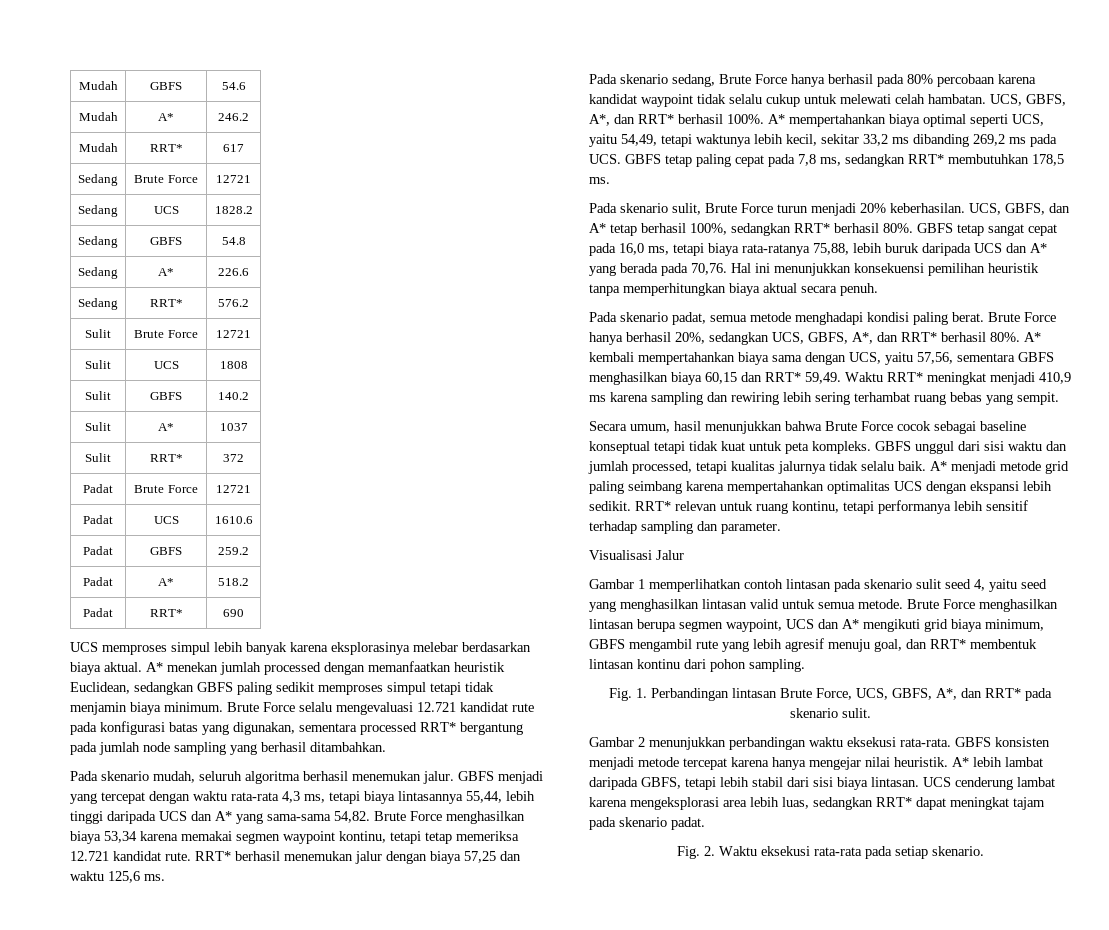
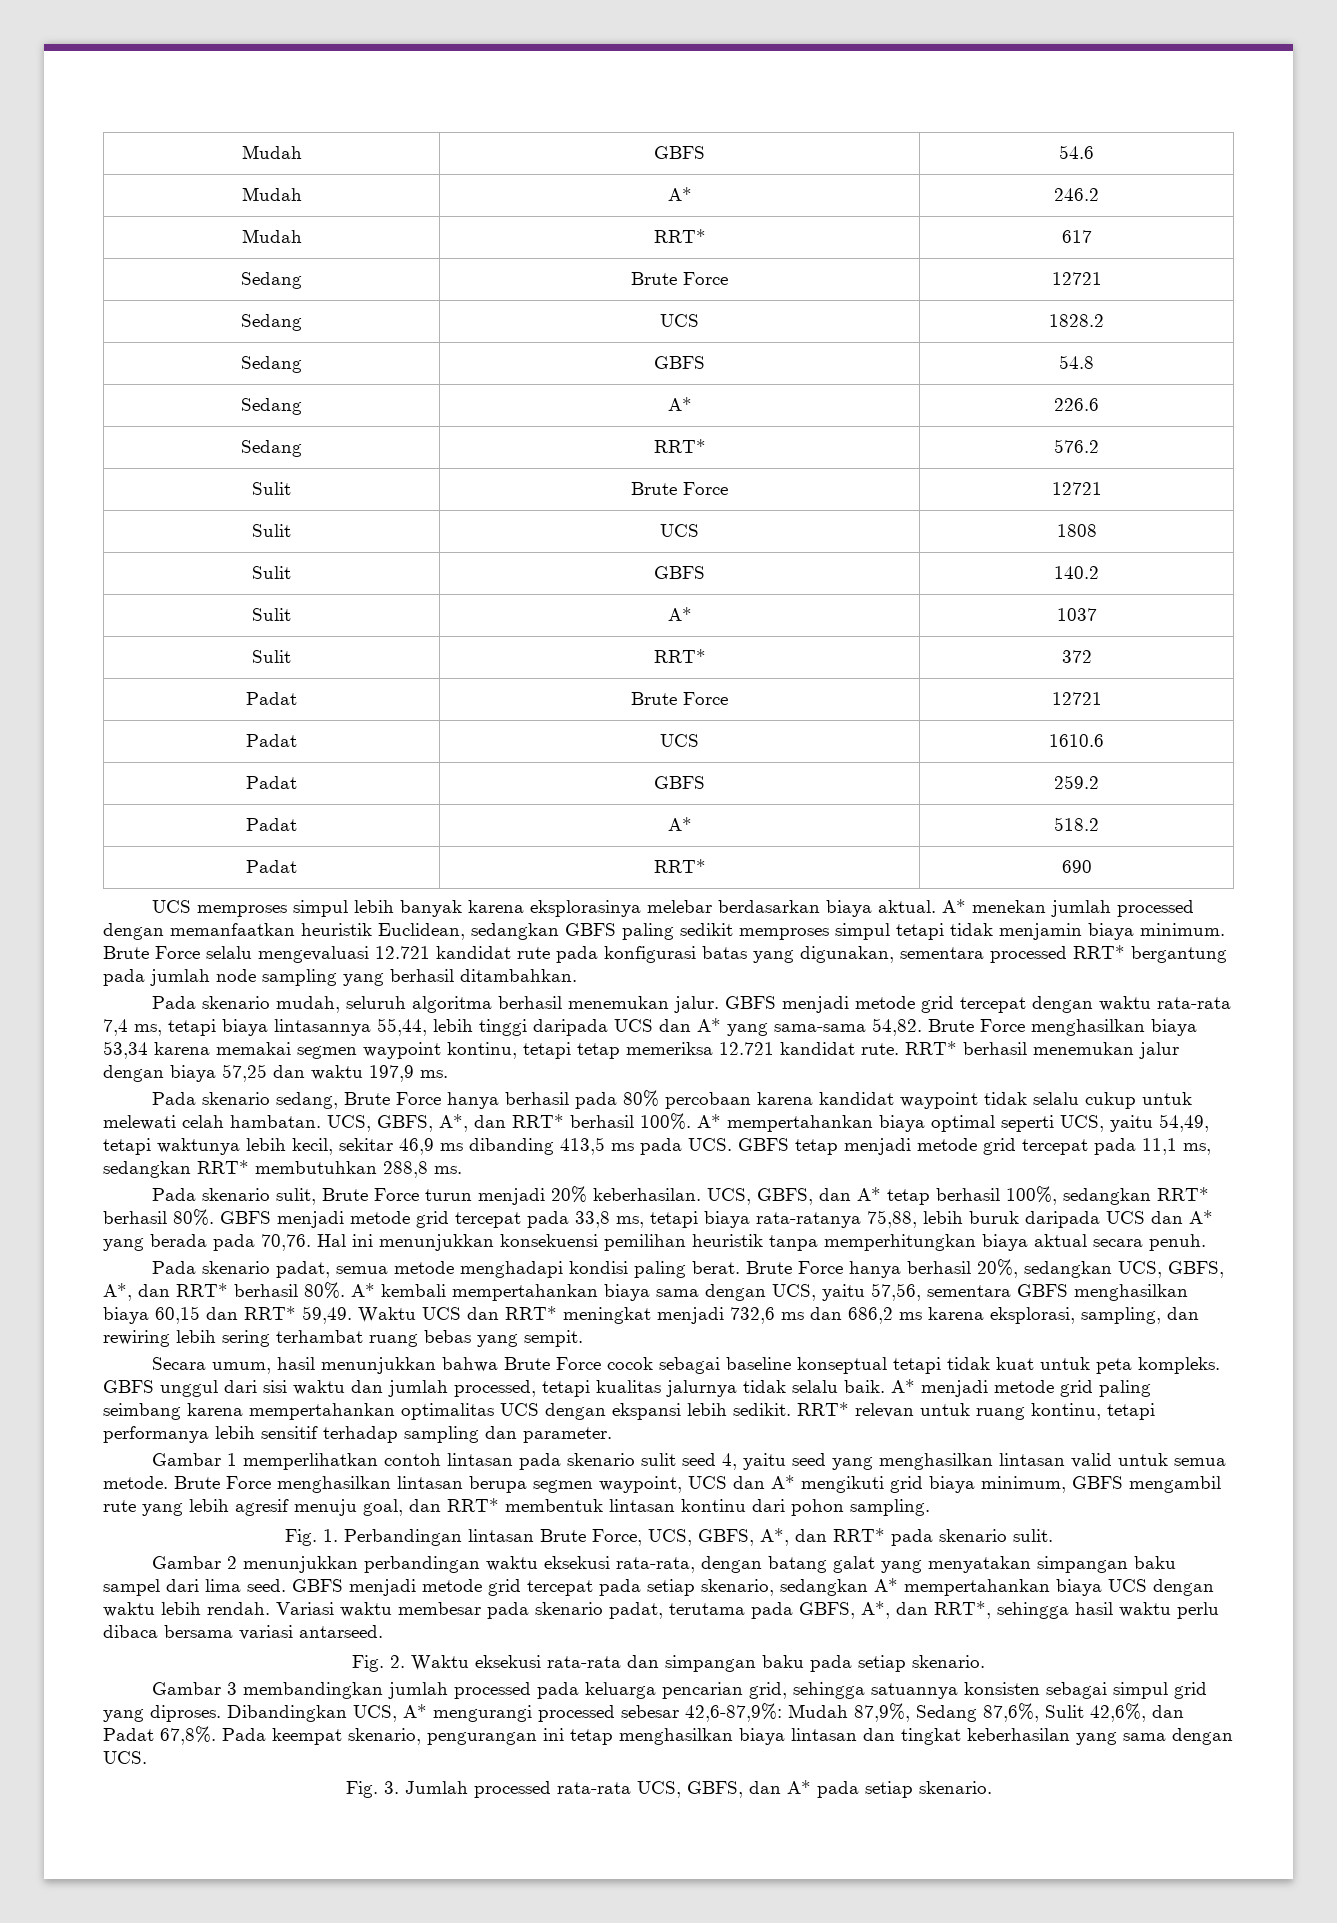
[70,793,97,804] yang -> [854,996,954,1013] metode grid
[282,791,300,803] 4,3 -> [103,1019,128,1036] 7,4
[108,871,140,883] 125,6 -> [369,1065,414,1082] 197,9
[863,134,888,146] 33,2 -> [399,1138,434,1155] 46,9
[973,134,1005,146] 269,2 -> [560,1137,605,1155] 413,5
[696,154,816,167] paling cepat pada 7,8 -> [844,1138,1177,1155] menjadi metode grid tercepat pada 11,1
[1032,154,1064,166] 178,5 -> [383,1161,428,1178] 288,8
[957,224,1057,236] [589,243,644,256] tetap sangat cepat pada 16,0 -> [277,1211,610,1228] menjadi metode grid tercepat pada 33,8
(883, 377) none -> [422,1307,499,1320] UCS dan
[1039,372,1071,384] [589,392,703,405] 410,9 ms karena sampling -> [730,1307,1161,1324] 732,6 ms dan 686,2 ms karena eksplorasi, sampling,
[589,550,684,560] // Visualisasi Jalur -> (612, 1435) none
[900,737,1050,747] [589,757,1043,770] [589,777,1055,790] [589,797,1045,810] [589,817,705,830] rata-rata. GBFS konsisten menjadi metode tercepat karena hanya mengejar nilai heuristik. A* lebih lambat daripada GBFS, tetapi lebih stabil dari sisi biaya lintasan. UCS cenderung lambat karena mengeksplorasi area lebih luas, sedangkan RRT* dapat meningkat tajam pada skenario padat. -> [615,1556,1176,1573] [103,1578,1214,1596] [103,1601,1219,1619] [103,1625,383,1640] rata-rata, dengan batang galat yang menyatakan simpangan baku sampel dari lima seed. GBFS menjadi metode grid tercepat pada setiap skenario, sedangkan A* mempertahankan biaya UCS dengan waktu lebih rendah. Variasi waktu membesar pada skenario padat, terutama pada GBFS, A*, dan RRT*, sehingga hasil waktu perlu dibaca bersama variasi antarseed.
[864,846,984,859] pada setiap skenario. -> [627,1655,985,1672] [151,1682,1207,1699] [103,1703,1184,1722] [103,1726,1233,1745] [103,1751,147,1764] [345,1780,992,1798] dan simpangan baku pada setiap skenario. // Gambar 3 membandingkan jumlah processed pada keluarga pencarian grid, sehingga satuannya konsisten sebagai simpul grid yang diproses. Dibandingkan UCS, A* mengurangi processed sebesar 42,6-87,9%: Mudah 87,9%, Sedang 87,6%, Sulit 42,6%, dan Padat 67,8%. Pada keempat skenario, pengurangan ini tetap menghasilkan biaya lintasan dan tingkat keberhasilan yang sama dengan UCS. // Fig. 3. Jumlah processed rata-rata UCS, GBFS, dan A* pada setiap skenario.

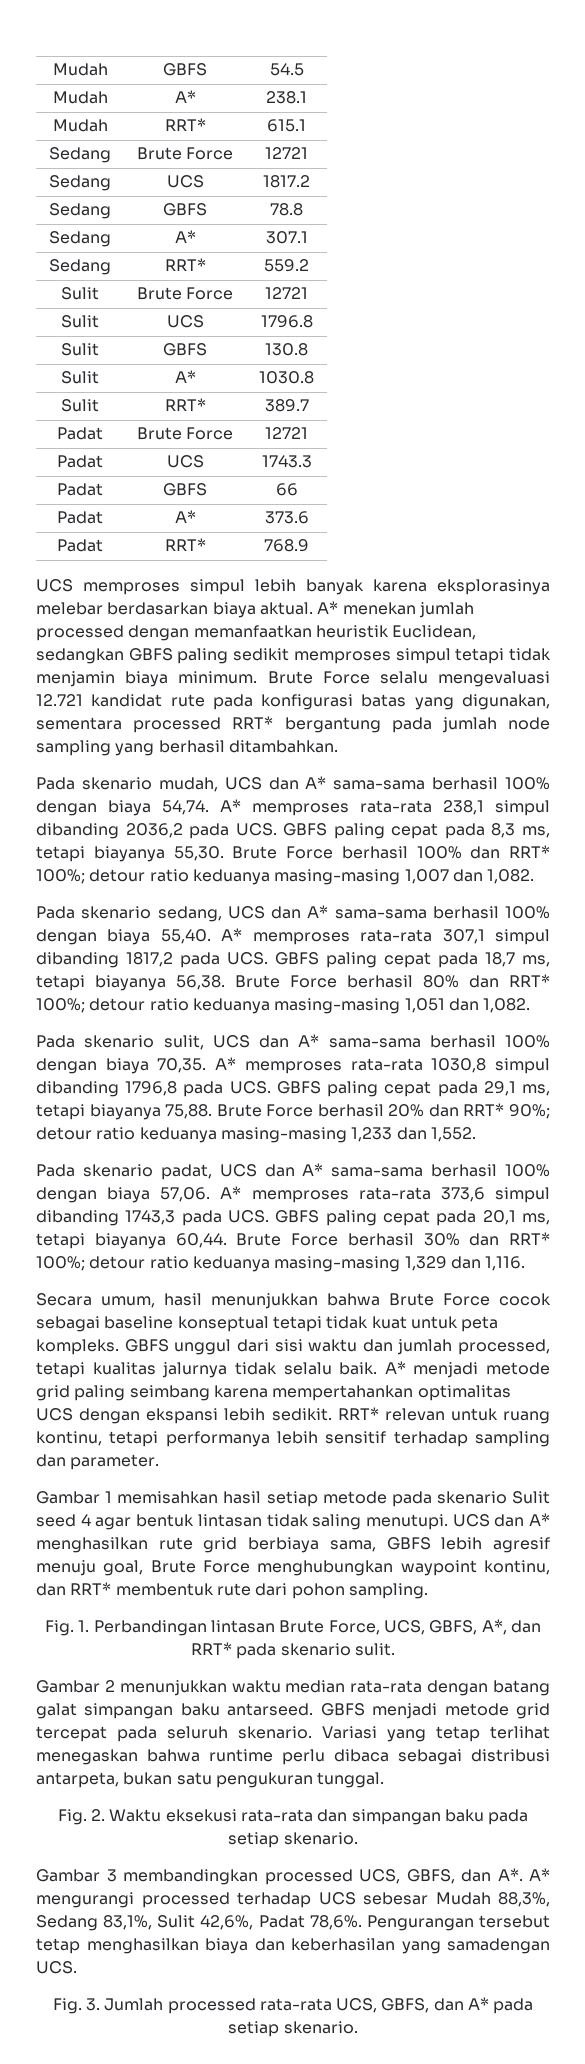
[1059,145,1094,159] 54.6 -> [269,63,304,76] 54.5
[1054,188,1099,201] 246.2 -> [266,91,307,104] 238.1
[1061,230,1092,243] 617 -> [267,119,306,132] 615.1
[1049,314,1104,327] 1828.2 -> [263,175,310,188] 1817.2
[1059,355,1094,369] 54.8 -> [270,203,303,216] 78.8
[1054,398,1099,411] 226.6 -> [265,231,308,244] 307.1
[1054,439,1099,453] 576.2 -> [264,259,309,272] 559.2
[1056,524,1097,537] 1808 -> [260,315,313,328] 1796.8
[1054,566,1099,579] 140.2 -> [265,343,308,356] 130.8
[1056,608,1097,621] 1037 -> [259,371,314,384] 1030.8
[1061,650,1092,663] 372 -> [264,399,309,412] 389.7
[1049,734,1104,747] 1610.6 -> [261,455,312,468] 1743.3
[1054,775,1099,789] 259.2 -> [275,483,298,496] 66
[1054,817,1099,831] 518.2 -> [264,511,309,524] 373.6
[1061,860,1092,873] 690 -> [264,539,309,552] 768.9
[345,996,1231,1013] [103,1018,1197,1036] [103,1041,1179,1059] [103,1064,448,1082] [151,1090,1192,1109] [103,1113,1209,1132] [103,1137,1211,1155] [103,1160,462,1178] [151,1186,1209,1205] [103,1209,1213,1228] [103,1234,1206,1251] [151,1259,1224,1278] [103,1282,1188,1301] [103,1306,1199,1324] [103,1330,583,1347] seluruh algoritma berhasil menemukan jalur. GBFS menjadi metode grid tercepat dengan waktu rata-rata 7,4 ms, tetapi biaya lintasannya 55,44, lebih tinggi daripada UCS dan A* yang sama-sama 54,82. Brute Force menghasilkan biaya 53,34 karena memakai segmen waypoint kontinu, tetapi tetap memeriksa 12.721 kandidat rute. RRT* berhasil menemukan jalur dengan biaya 57,25 dan waktu 197,9 ms. // Pada skenario sedang, Brute Force hanya berhasil pada 80% percobaan karena kandidat waypoint tidak selalu cukup untuk melewati celah hambatan. UCS, GBFS, A*, dan RRT* berhasil 100%. A* mempertahankan biaya optimal seperti UCS, yaitu 54,49, tetapi waktunya lebih kecil, sekitar 46,9 ms dibanding 413,5 ms pada UCS. GBFS tetap menjadi metode grid tercepat pada 11,1 ms, sedangkan RRT* membutuhkan 288,8 ms. // Pada skenario sulit, Brute Force turun menjadi 20% keberhasilan. UCS, GBFS, dan A* tetap berhasil 100%, sedangkan RRT* berhasil 80%. GBFS menjadi metode grid tercepat pada 33,8 ms, tetapi biaya rata-ratanya 75,88, lebih buruk daripada UCS dan A* yang berada pada 70,76. Hal ini menunjukkan konsekuensi pemilihan heuristik tanpa memperhitungkan biaya aktual secara penuh. // Pada skenario padat, semua metode menghadapi kondisi paling berat. Brute Force hanya berhasil 20%, sedangkan UCS, GBFS, A*, dan RRT* berhasil 80%. A* kembali mempertahankan biaya sama dengan UCS, yaitu 57,56, sementara GBFS menghasilkan biaya 60,15 dan RRT* 59,49. Waktu UCS dan RRT* meningkat menjadi 732,6 ms dan 686,2 ms karena eksplorasi, sampling, dan rewiring lebih sering terhambat ruang bebas yang sempit. -> [224,776,550,790] [36,799,550,816] [36,823,550,839] [36,845,550,862] [36,869,535,885] [36,905,550,922] [36,928,550,945] [36,952,550,968] [36,974,550,991] [36,998,531,1014] [36,1034,550,1050] [36,1057,550,1074] [36,1081,550,1097] [36,1103,550,1120] [36,1127,476,1143] [36,1163,550,1180] [36,1186,550,1203] [36,1210,550,1226] [36,1232,550,1249] [36,1256,526,1272] UCS dan A* sama-sama berhasil 100% dengan biaya 54,74. A* memproses rata-rata 238,1 simpul dibanding 2036,2 pada UCS. GBFS paling cepat pada 8,3 ms, tetapi biayanya 55,30. Brute Force berhasil 100% dan RRT* 100%; detour ratio keduanya masing-masing 1,007 dan 1,082. // Pada skenario sedang, UCS dan A* sama-sama berhasil 100% dengan biaya 55,40. A* memproses rata-rata 307,1 simpul dibanding 1817,2 pada UCS. GBFS paling cepat pada 18,7 ms, tetapi biayanya 56,38. Brute Force berhasil 80% dan RRT* 100%; detour ratio keduanya masing-masing 1,051 dan 1,082. // Pada skenario sulit, UCS dan A* sama-sama berhasil 100% dengan biaya 70,35. A* memproses rata-rata 1030,8 simpul dibanding 1796,8 pada UCS. GBFS paling cepat pada 29,1 ms, tetapi biayanya 75,88. Brute Force berhasil 20% dan RRT* 90%; detour ratio keduanya masing-masing 1,233 dan 1,552. // Pada skenario padat, UCS dan A* sama-sama berhasil 100% dengan biaya 57,06. A* memproses rata-rata 373,6 simpul dibanding 1743,3 pada UCS. GBFS paling cepat pada 20,1 ms, tetapi biayanya 60,44. Brute Force berhasil 30% dan RRT* 100%; detour ratio keduanya masing-masing 1,329 dan 1,116.
[242,1453,1226,1470] [103,1475,1221,1493] [103,1499,403,1516] memperlihatkan contoh lintasan pada skenario sulit seed 4, yaitu seed yang menghasilkan lintasan valid untuk semua metode. Brute Force menghasilkan lintasan berupa segmen waypoint, UCS dan A* mengikuti grid biaya minimum, GBFS mengambil rute yang lebih agresif menuju goal, -> [117,1491,550,1507] [36,1513,550,1530] [36,1537,550,1553] [36,1560,550,1576] memisahkan hasil setiap metode pada skenario Sulit seed 4 agar bentuk lintasan tidak saling menutupi. UCS dan A* menghasilkan rute grid berbiaya sama, GBFS lebih agresif menuju goal, Brute Force menghubungkan waypoint kontinu,
[609,1499,746,1512] lintasan kontinu -> [216,1583,251,1596] rute
[363,1556,1176,1573] [103,1578,1214,1596] [103,1601,1219,1619] [103,1625,383,1640] perbandingan waktu eksekusi rata-rata, dengan batang galat yang menyatakan simpangan baku sampel dari lima seed. GBFS menjadi metode grid tercepat pada setiap skenario, sedangkan A* mempertahankan biaya UCS dengan waktu lebih rendah. Variasi waktu membesar pada skenario padat, terutama pada GBFS, A*, dan RRT*, sehingga hasil waktu perlu dibaca bersama variasi antarseed. -> [231,1680,551,1696] [36,1703,551,1719] [36,1726,550,1742] [36,1749,550,1765] [36,1772,385,1788] waktu median rata-rata dengan batang galat simpangan baku antarseed. GBFS menjadi metode grid tercepat pada seluruh skenario. Variasi yang tetap terlihat menegaskan bahwa runtime perlu dibaca sebagai distribusi antarpeta, bukan satu pengukuran tunggal.
[387,1682,1207,1699] [103,1703,1184,1722] [103,1726,1233,1745] jumlah processed pada keluarga pencarian grid, sehingga satuannya konsisten sebagai simpul grid yang diproses. Dibandingkan UCS, A* mengurangi processed sebesar 42,6-87,9%: Mudah 87,9%, Sedang 87,6%, Sulit 42,6%, dan Padat 67,8%. Pada keempat skenario, pengurangan ini tetap menghasilkan biaya lintasan dan tingkat keberhasilan yang sama dengan -> [264,1868,550,1885] [36,1892,550,1908] [36,1915,550,1931] [36,1938,550,1954] processed UCS, GBFS, dan A*. A* mengurangi processed terhadap UCS sebesar Mudah 88,3%, Sedang 83,1%, Sulit 42,6%, Padat 78,6%. Pengurangan tersebut tetap menghasilkan biaya dan keberhasilan yang samadengan

